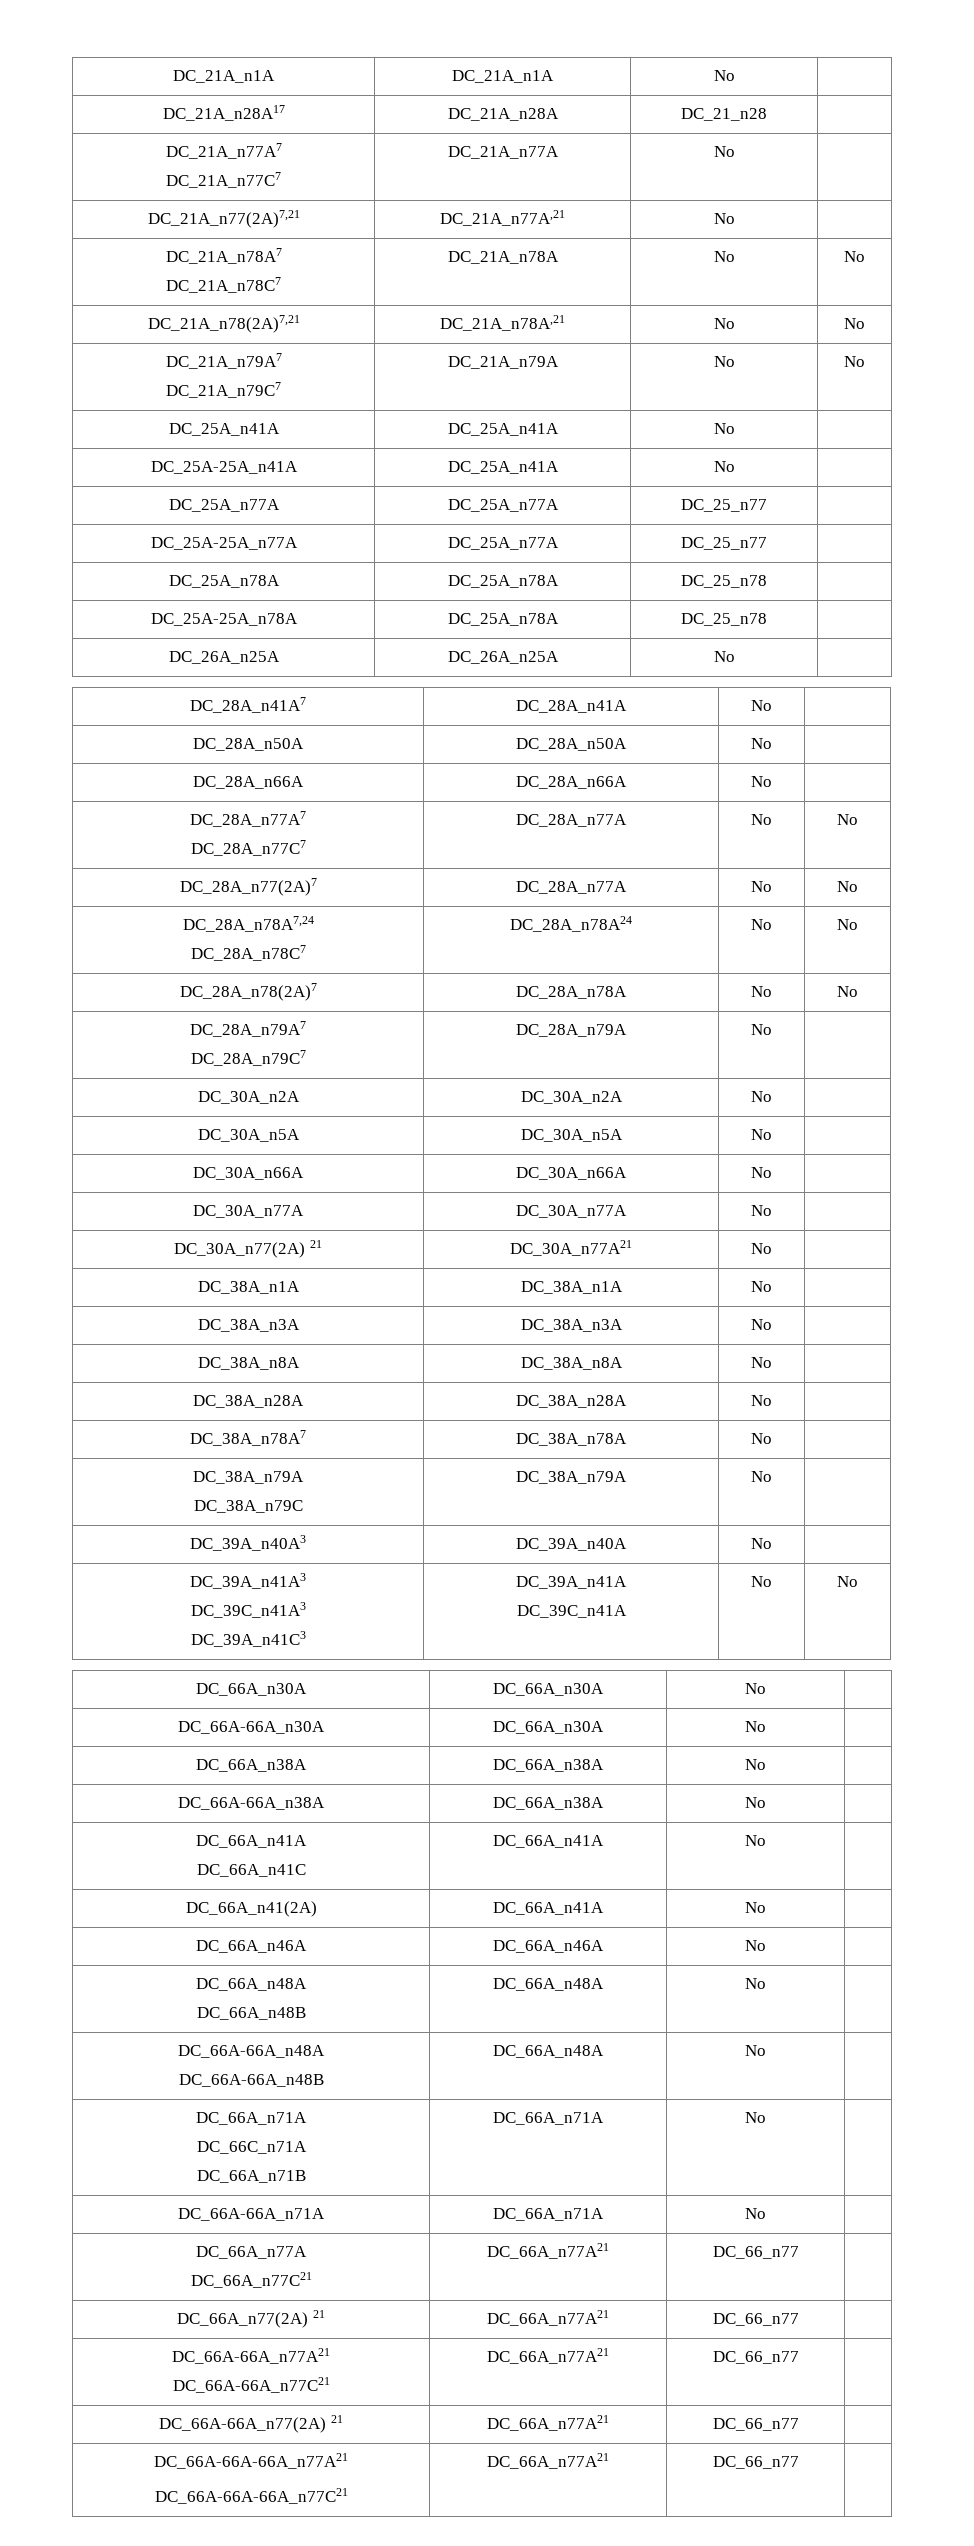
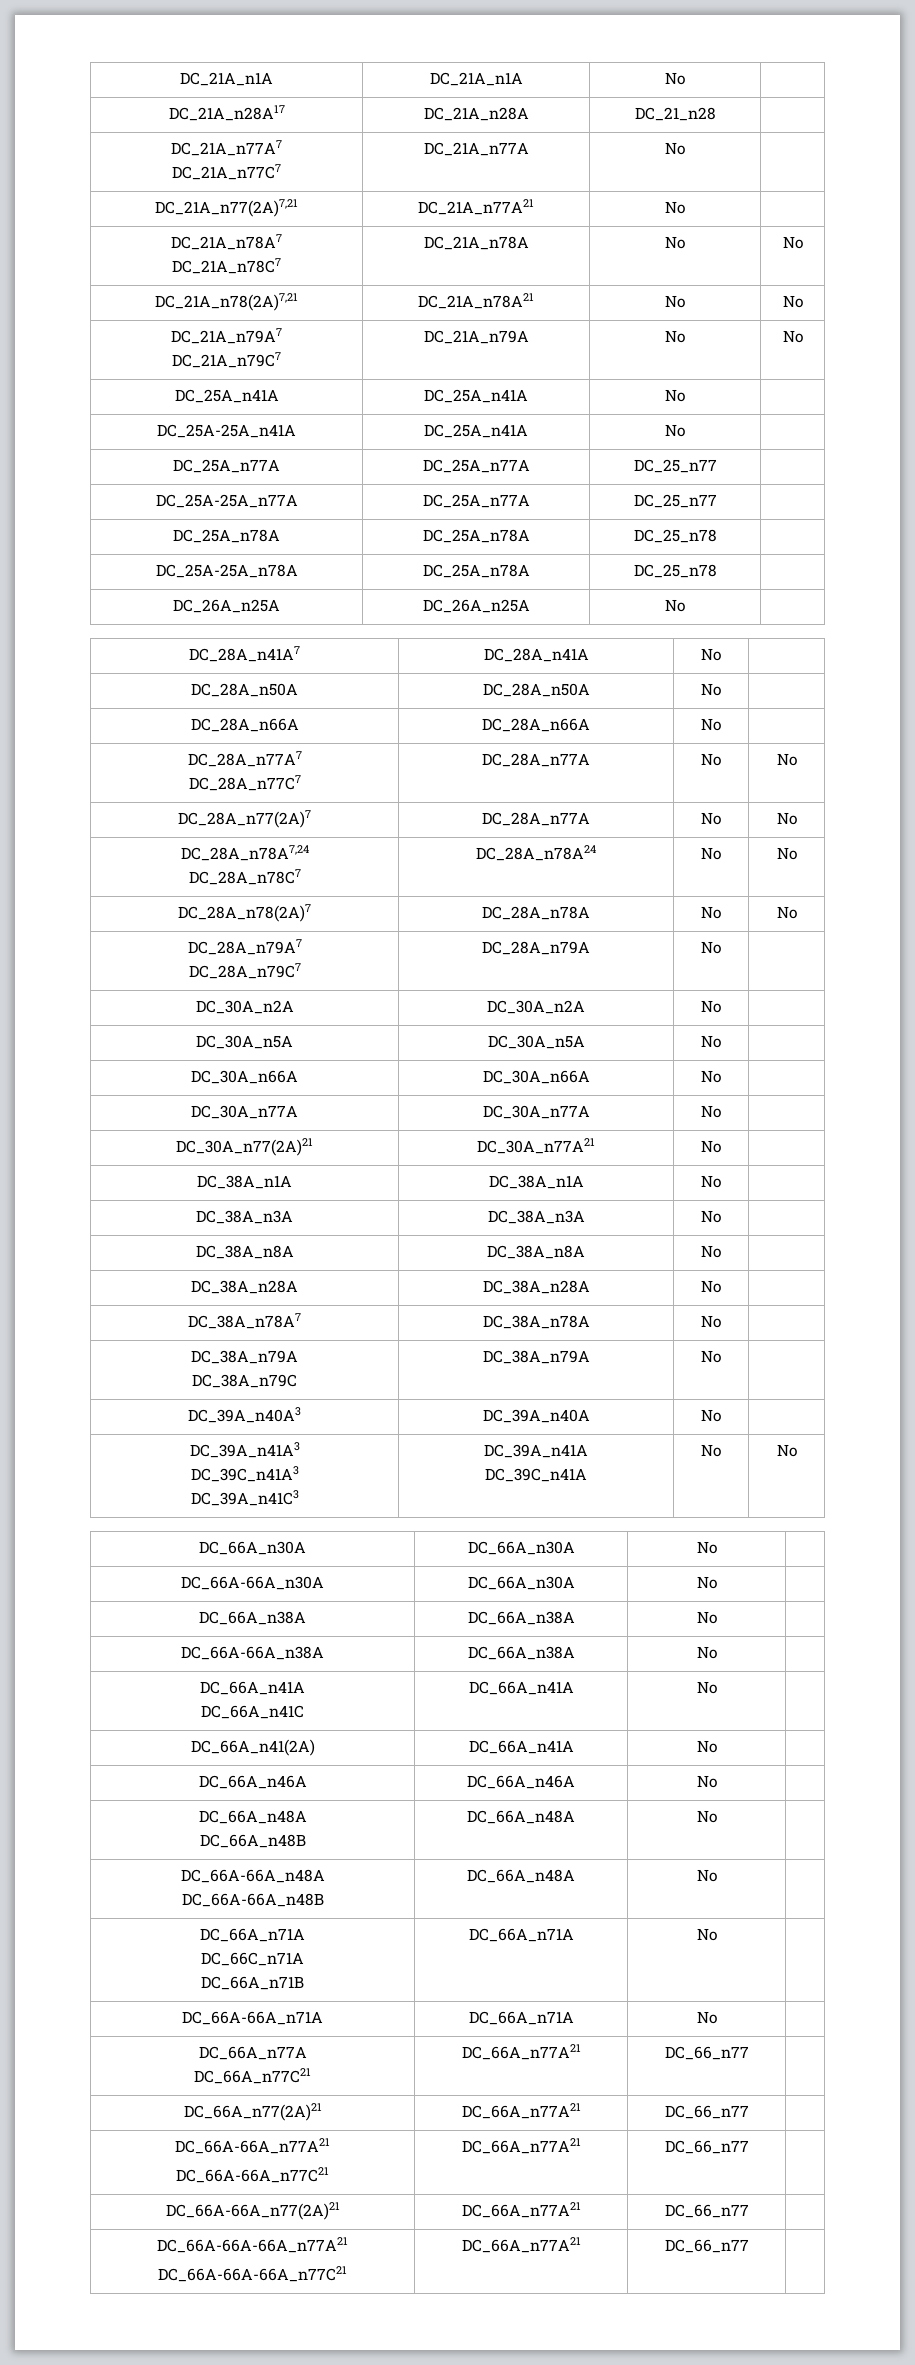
[440,210,565,226] DC_21A_n77A,21 -> [418,199,534,215] DC_21A_n77A21
[440,315,565,331] DC_21A_n78A,21 -> [418,293,534,309] DC_21A_n78A21
[174,1240,322,1258] DC_30A_n77(2A) 21 -> [176,1138,313,1156] DC_30A_n77(2A)21
[177,2310,325,2328] DC_66A_n77(2A) 21 -> [183,2103,322,2121] DC_66A_n77(2A)21
[159,2415,343,2433] DC_66A-66A_n77(2A) 21 -> [165,2202,340,2220] DC_66A-66A_n77(2A)21

